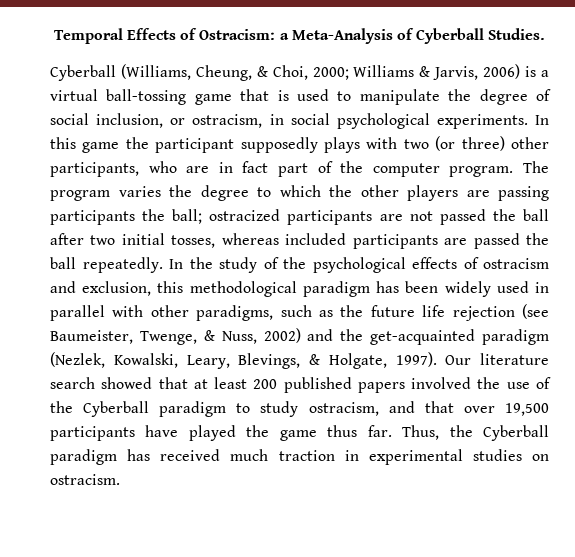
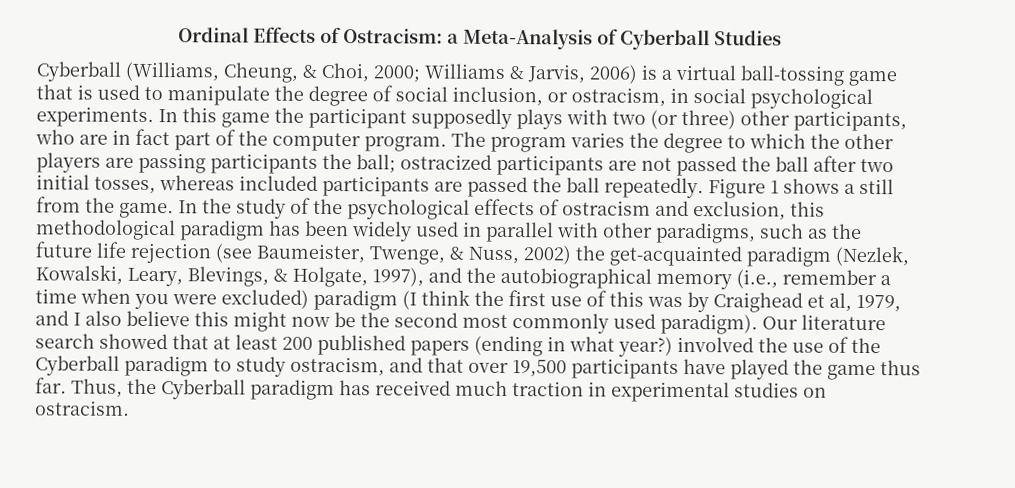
[53,28,123,44] Temporal -> [178,27,249,43] Ordinal
[488,28,546,40] Studies. -> [714,30,782,46] Studies
(163, 265) none -> [708,178,894,199] [36,196,174,219] Figure 1 shows a still from the game.
[307,329,334,341] and -> (571, 255) none
[395,352,437,367] 1997). -> [372,267,891,290] [35,288,901,313] [35,310,758,335] 1997), and the autobiographical memory (i.e., remember a time when you were excluded) paradigm (I think the first use of this was by Craighead et al, 1979, and I also believe this might now be the second most commonly used paradigm).
(405, 387) none -> [474,335,673,357] (ending in what year?)

